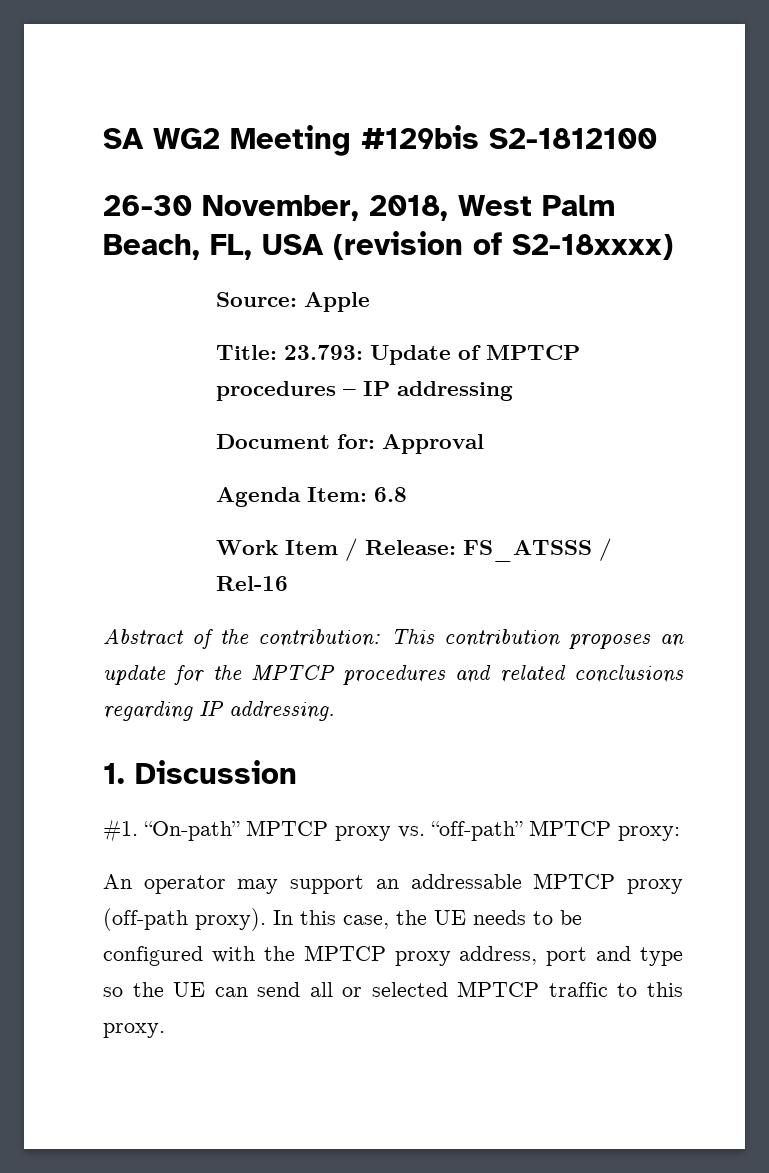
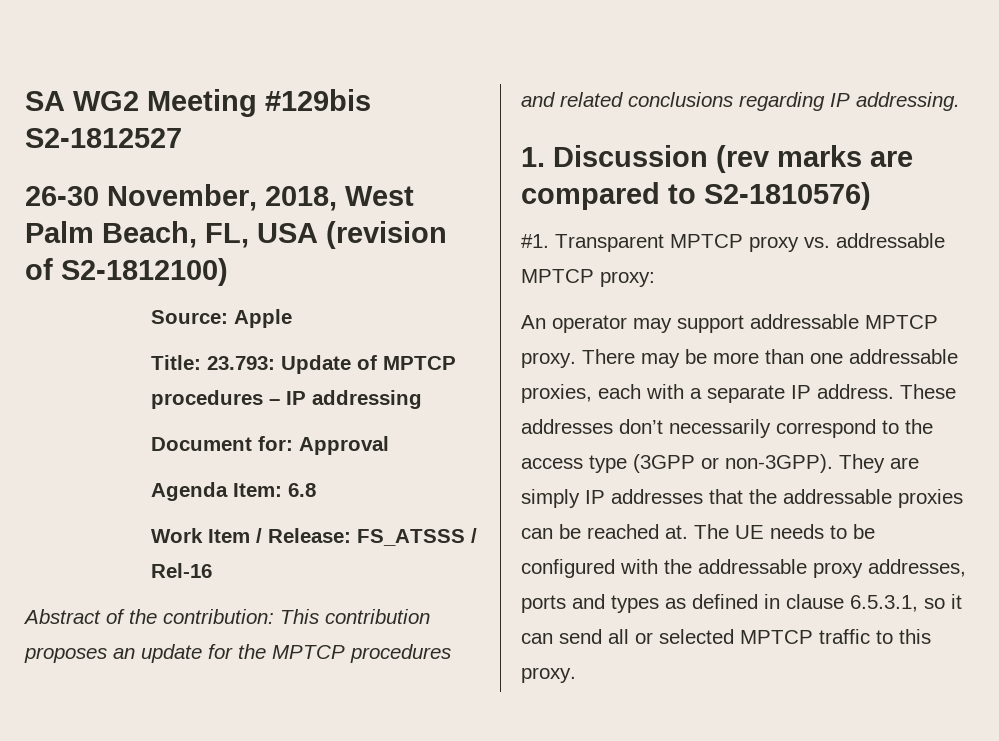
[489,128,657,149] S2-1812100 -> [25,128,182,148] S2-1812527
[512,234,673,260] S2-18xxxx) -> [61,258,228,286] S2-1812100)
(297, 772) none -> [716,145,913,173] [521,182,871,210] (rev marks are compared to S2-1810576)
[144,821,240,841] “On-path” -> [555,234,664,252] Transparent
[431,821,523,841] “off-path” -> [836,233,945,248] addressable
[375,873,683,894] [103,908,427,931] an addressable MPTCP proxy (off-path proxy). In this case, the -> [750,314,938,329] [521,349,958,368] [521,384,956,403] [521,419,933,438] [521,454,919,473] [521,489,963,508] [521,524,729,539] addressable MPTCP proxy. There may be more than one addressable proxies, each with a separate IP address. These addresses don’t necessarily correspond to the access type (3GPP or non-3GPP). They are simply IP addresses that the addressable proxies can be reached at. The
[303,945,683,966] [103,982,206,997] MPTCP proxy address, port and type so the UE -> [698,559,966,578] [521,594,962,613] addressable proxy addresses, ports and types as defined in clause 6.5.3.1, so it

